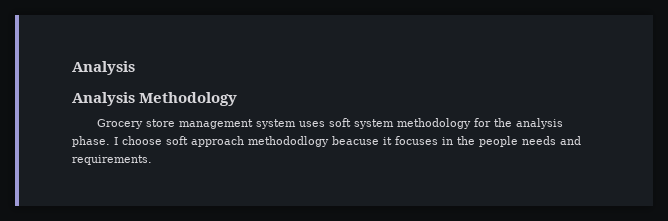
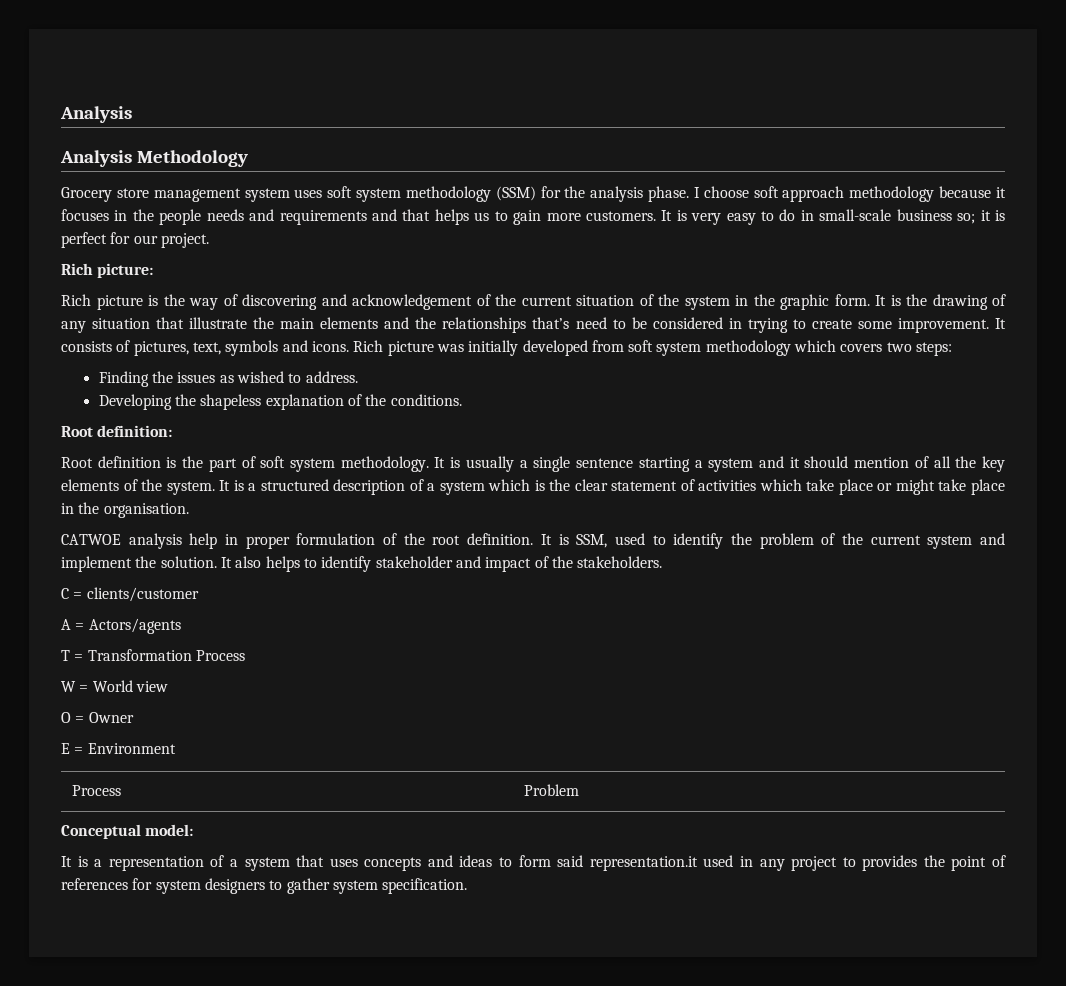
(471, 123) none -> [495,186,536,201] (SSM)
[248,136,379,147] methododlogy beacuse -> [849,186,992,202] methodology because
[72,155,152,165] requirements. -> [279,209,1005,225] [61,232,209,248] [61,263,154,278] [61,294,1006,310] [61,317,1006,333] [61,340,953,356] [98,371,358,387] [98,394,462,410] [61,425,173,437] [61,456,1006,472] [61,479,1005,495] [61,502,189,518] [61,533,1005,549] [61,556,663,572] [61,587,199,602] [61,618,181,634] [61,649,245,661] [61,680,168,692] [61,712,134,723] [61,743,176,754] [72,785,122,796] [524,784,580,796] [61,824,194,839] [61,855,1007,871] [61,878,468,894] requirements and that helps us to gain more customers. It is very easy to do in small-scale business so; it is perfect for our project. // Rich picture: // Rich picture is the way of discovering and acknowledgement of the current situation of the system in the graphic form. It is the drawing of any situation that illustrate the main elements and the relationships that’s need to be considered in trying to create some improvement. It consists of pictures, text, symbols and icons. Rich picture was initially developed from soft system methodology which covers two steps: // Finding the issues as wished to address. // Developing the shapeless explanation of the conditions. // Root definition: // Root definition is the part of soft system methodology. It is usually a single sentence starting a system and it should mention of all the key elements of the system. It is a structured description of a system which is the clear statement of activities which take place or might take place in the organisation. // CATWOE analysis help in proper formulation of the root definition. It is SSM, used to identify the problem of the current system and implement the solution. It also helps to identify stakeholder and impact of the stakeholders. // C = clients/customer // A = Actors/agents // T = Transformation Process // W = World view // O = Owner // E = Environment // Process | Problem // Conceptual model: // It is a representation of a system that uses concepts and ideas to form said representation.it used in any project to provides the point of references for system designers to gather system specification.

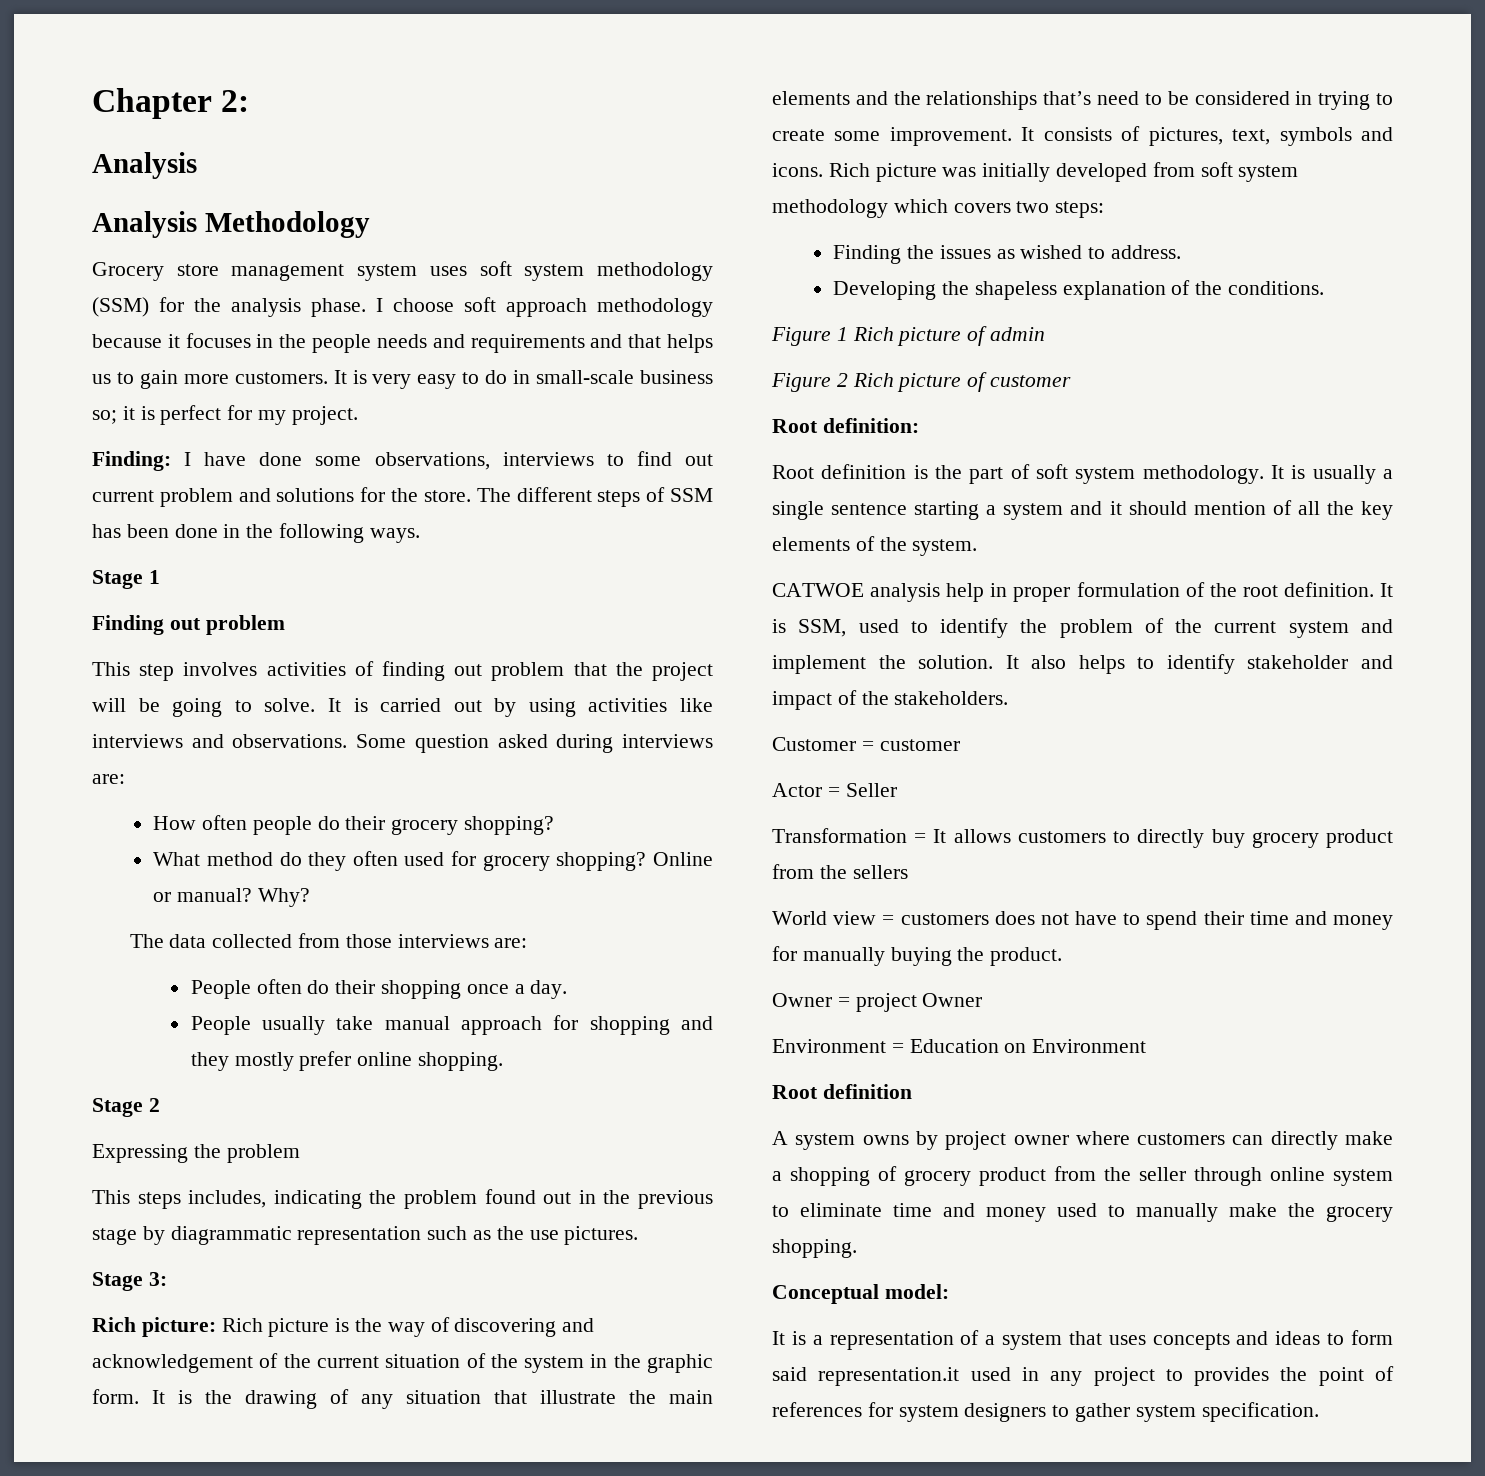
(60, 114) none -> [92,88,250,119] Chapter 2: //
[133,235,158,244] our -> [258,410,287,425] my
(209, 240) none -> [92,451,713,471] [92,487,713,507] [92,523,420,543] [92,570,160,589] [92,615,285,635] [92,661,713,681] [92,698,713,717] [92,734,713,753] [92,774,125,784] [153,815,555,835] [153,851,714,871] [153,888,310,907] [129,933,528,948] [190,979,568,999] [190,1015,713,1035] [190,1051,504,1071] [92,1098,160,1117] [92,1144,300,1163] [92,1189,714,1209] [92,1226,639,1245] [92,1272,167,1291] // Finding: I have done some observations, interviews to find out current problem and solutions for the store. The different steps of SSM has been done in the following ways. // Stage 1 // Finding out problem // This step involves activities of finding out problem that the project will be going to solve. It is carried out by using activities like interviews and observations. Some question asked during interviews are: // How often people do their grocery shopping? // What method do they often used for grocery shopping? Online or manual? Why? // The data collected from those interviews are: // People often do their shopping once a day. // People usually take manual approach for shopping and they mostly prefer online shopping. // Stage 2 // Expressing the problem // This steps includes, indicating the problem found out in the previous stage by diagrammatic representation such as the use pictures. // Stage 3:
(154, 270) // -> (216, 1327) none
(462, 400) none -> [771,326,1046,346] [771,372,1072,392] // Figure 1 Rich picture of admin // Figure 2 Rich picture of customer
[219,479,1005,495] [61,502,189,518] It is a structured description of a system which is the clear statement of activities which take place or might take place in the organisation. -> (978, 547) none
[61,587,199,602] [61,618,181,634] [61,649,245,661] [61,680,168,692] [61,712,134,723] [61,743,176,754] [72,785,122,796] [524,784,580,796] C = clients/customer // A = Actors/agents // T = Transformation Process // W = World view // O = Owner // E = Environment // Process | Problem -> [772,737,960,751] [772,783,897,797] [772,828,1393,848] [772,864,908,879] [772,911,1393,930] [772,946,1063,966] [772,993,983,1012] [772,1039,1147,1053] [772,1084,912,1099] [772,1131,1393,1150] [772,1166,1393,1186] [772,1203,1393,1222] [772,1239,857,1258] Customer = customer // Actor = Seller // Transformation = It allows customers to directly buy grocery product from the sellers // World view = customers does not have to spend their time and money for manually buying the product. // Owner = project Owner // Environment = Education on Environment // Root definition // A system owns by project owner where customers can directly make a shopping of grocery product from the seller through online system to eliminate time and money used to manually make the grocery shopping.

